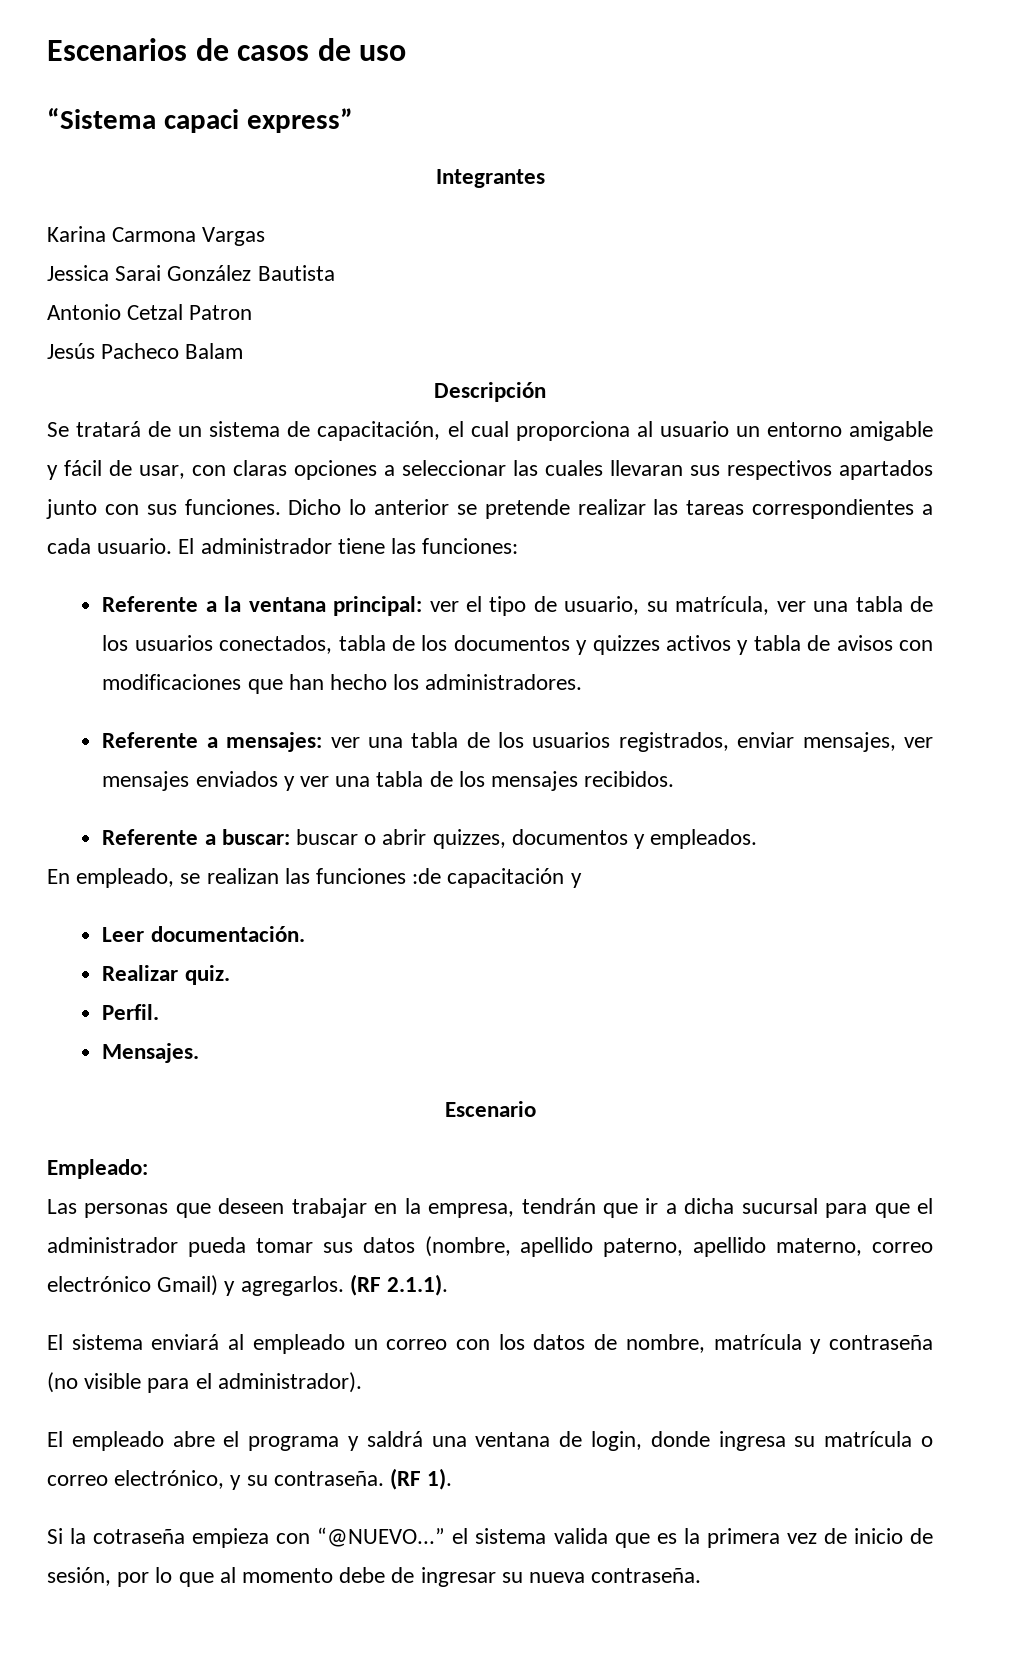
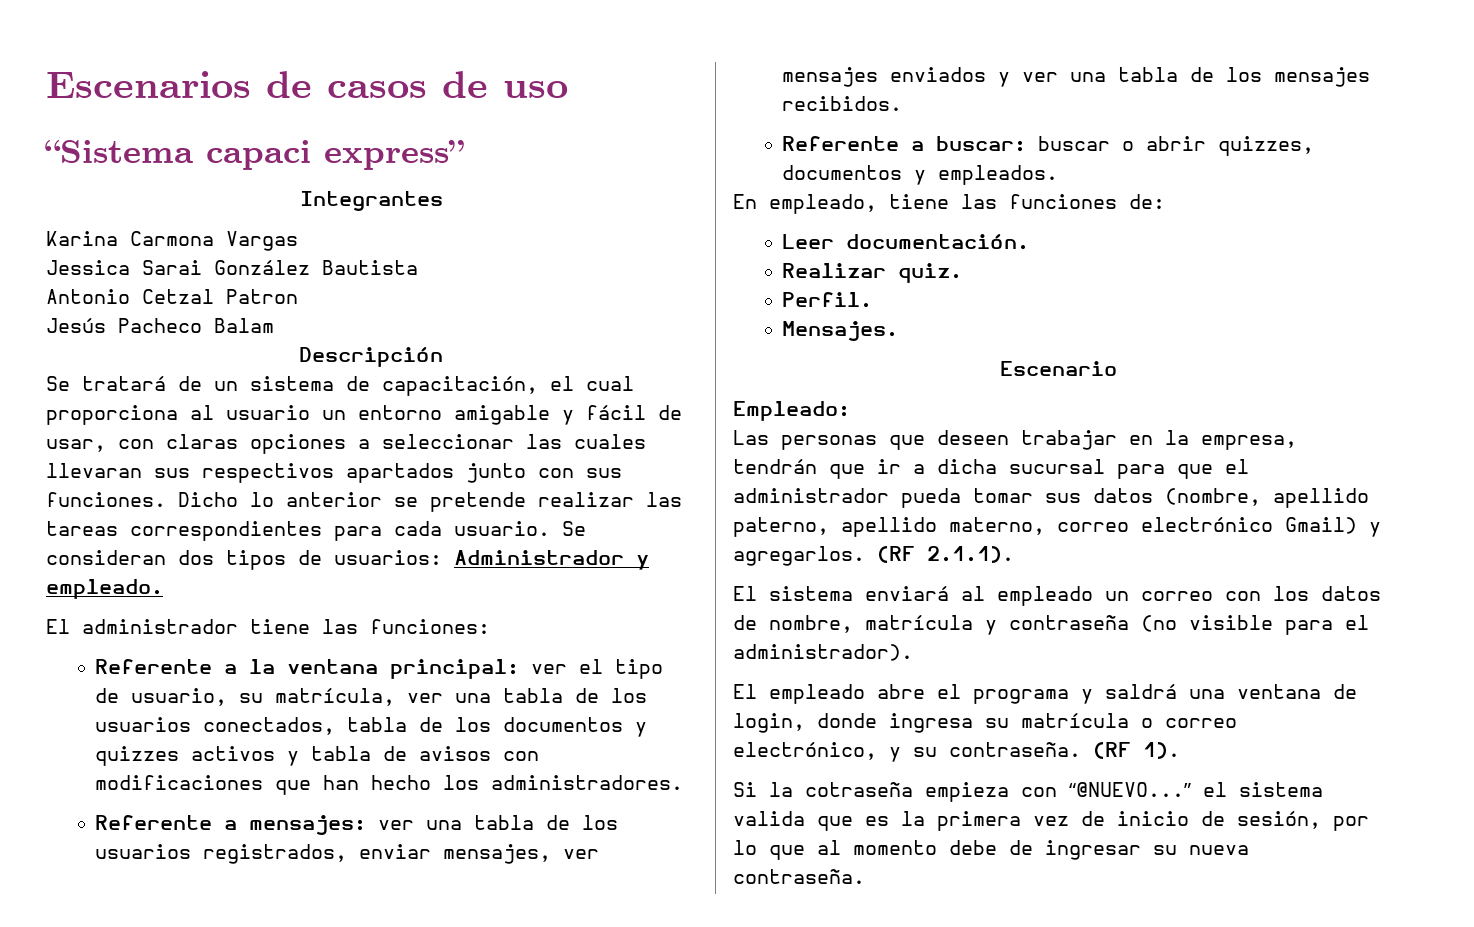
[921,504,933,515] a -> [334,526,382,541] para
(173, 546) none -> [562,521,586,536] [46,550,649,570] [46,579,163,599] Se consideran dos tipos de usuarios: Administrador y empleado. //
[180,868,582,888] se realizan las funciones :de capacitación y -> [889,194,1165,209] tiene las funciones de:

